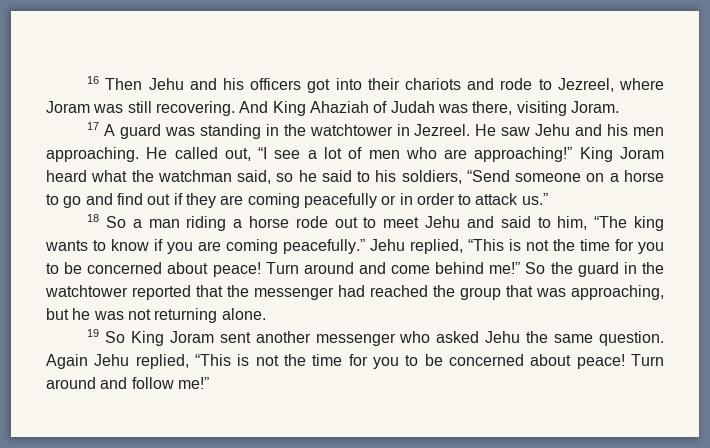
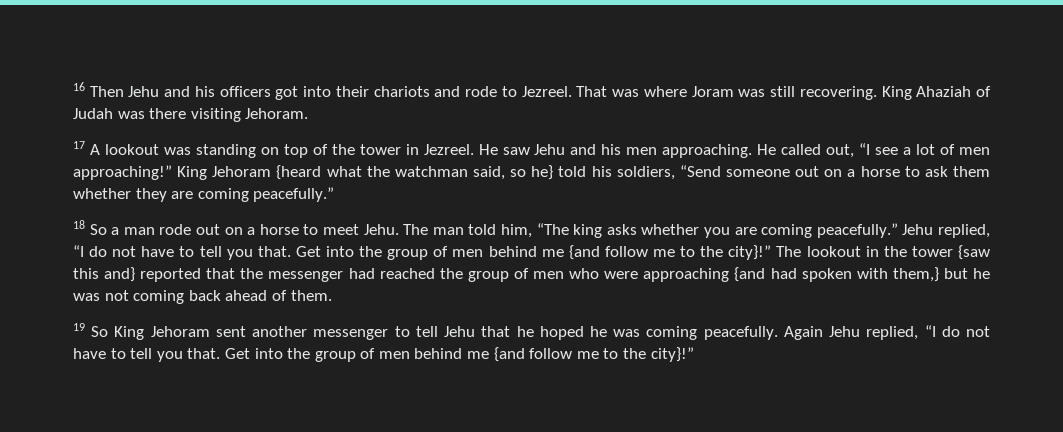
[557,78,614,92] Jezreel, -> [521,86,640,97] Jezreel. That was
[239,101,269,113] And -> (877, 93) none
[472,101,619,116] there, visiting Joram. -> [149,108,309,122] there visiting Jehoram.
[119,124,161,139] guard -> [104,144,159,155] lookout
[265,124,393,136] in the watchtower -> [260,144,401,158] on top of the tower
[405,147,664,162] [46,170,87,182] who are approaching!” King Joram heard -> [73,165,322,180] approaching!” King Jehoram {heard
[298,170,371,182] he said to -> [531,165,587,180] he} told
[586,170,664,182] [46,193,548,208] [87,214,664,231] [45,239,163,251] on a horse to go and find out if they are coming peacefully or in order to attack us.” // 18 So a man riding a horse rode out to meet Jehu and said to him, “The king wants to know if -> [795,166,990,177] [73,187,335,202] [73,220,700,238] out on a horse to ask them whether they are coming peacefully.” // 18 So a man rode out on a horse to meet Jehu. The man told him, “The king asks whether
[468,239,664,254] [46,262,664,277] [45,285,128,297] “This is not the time for you to be concerned about peace! Turn around and come behind me!” So the guard in the watchtower -> [73,245,990,260] [73,267,136,282] “I do not have to tell you that. Get into the group of men behind me {and follow me to the city}!” The lookout in the tower {saw this and}
[506,285,664,300] [46,308,266,323] that was approaching, but he was not returning alone. -> [513,267,990,282] [73,290,332,304] of men who were approaching {and had spoken with them,} but he was not coming back ahead of them.
[169,331,214,343] Joram -> [150,326,210,337] Jehoram
[399,331,664,346] [46,354,664,369] [46,377,209,389] who asked Jehu the same question. Again Jehu replied, “This is not the time for you to be concerned about peace! Turn around and follow me!” -> [394,325,991,340] [73,347,694,362] to tell Jehu that he hoped he was coming peacefully. Again Jehu replied, “I do not have to tell you that. Get into the group of men behind me {and follow me to the city}!”

